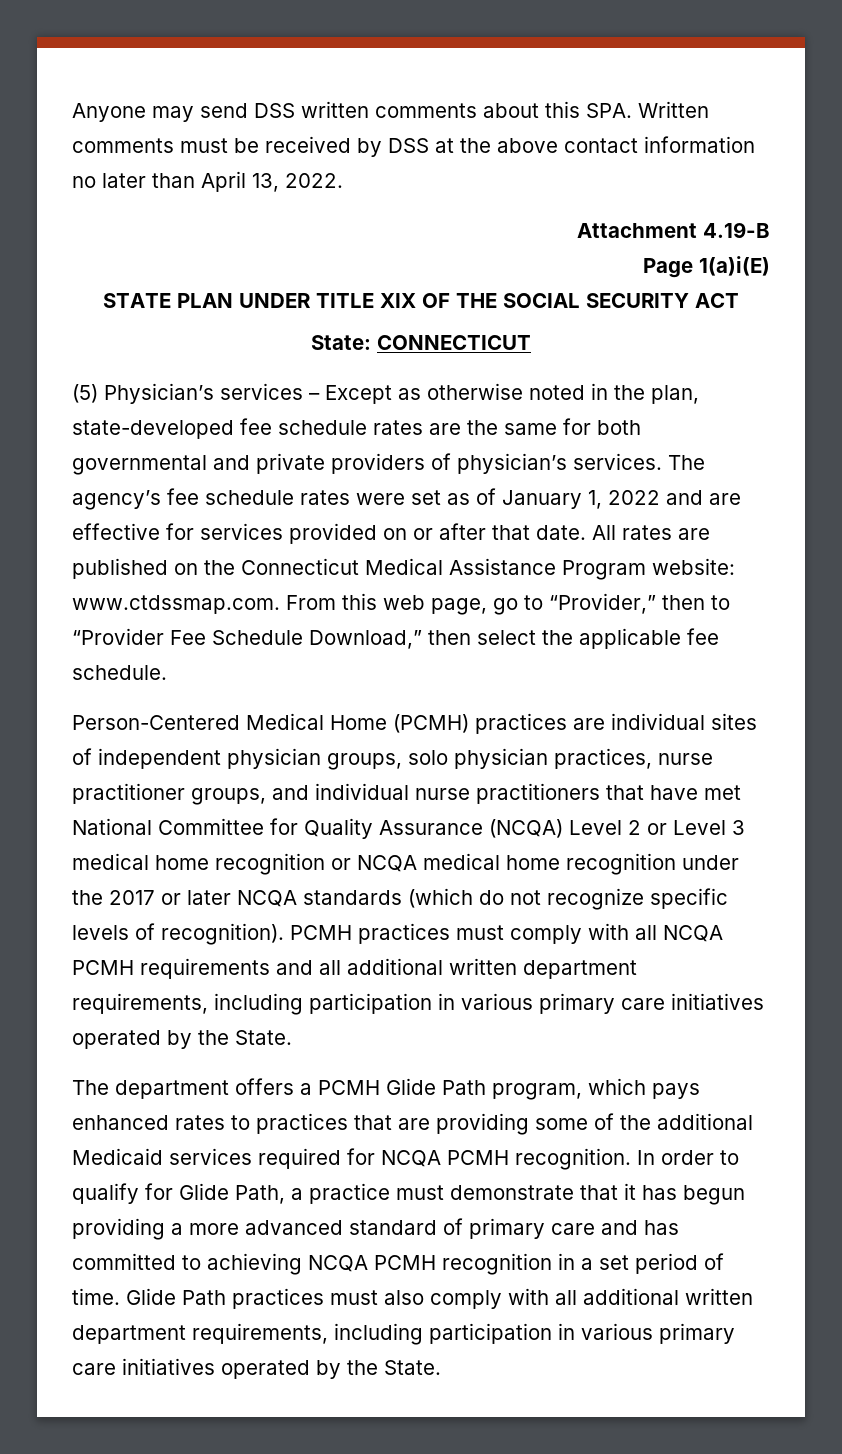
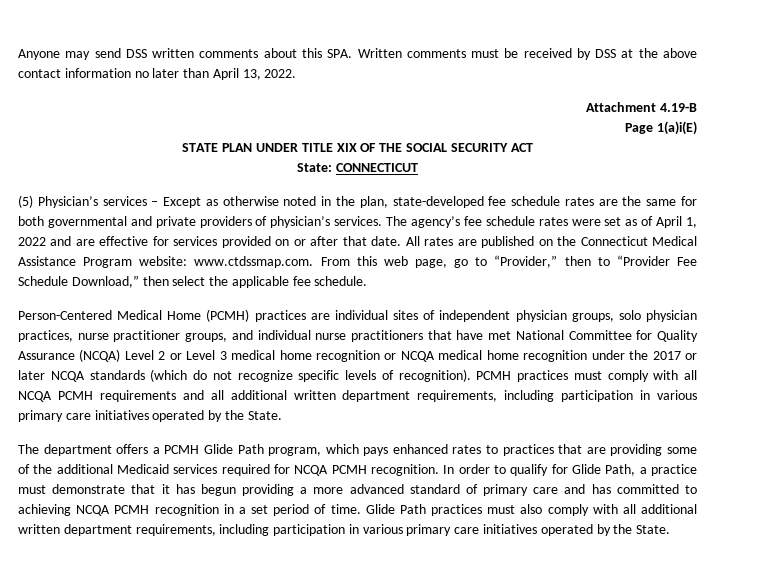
[502,490,582,509] January -> [656,216,683,228] April

